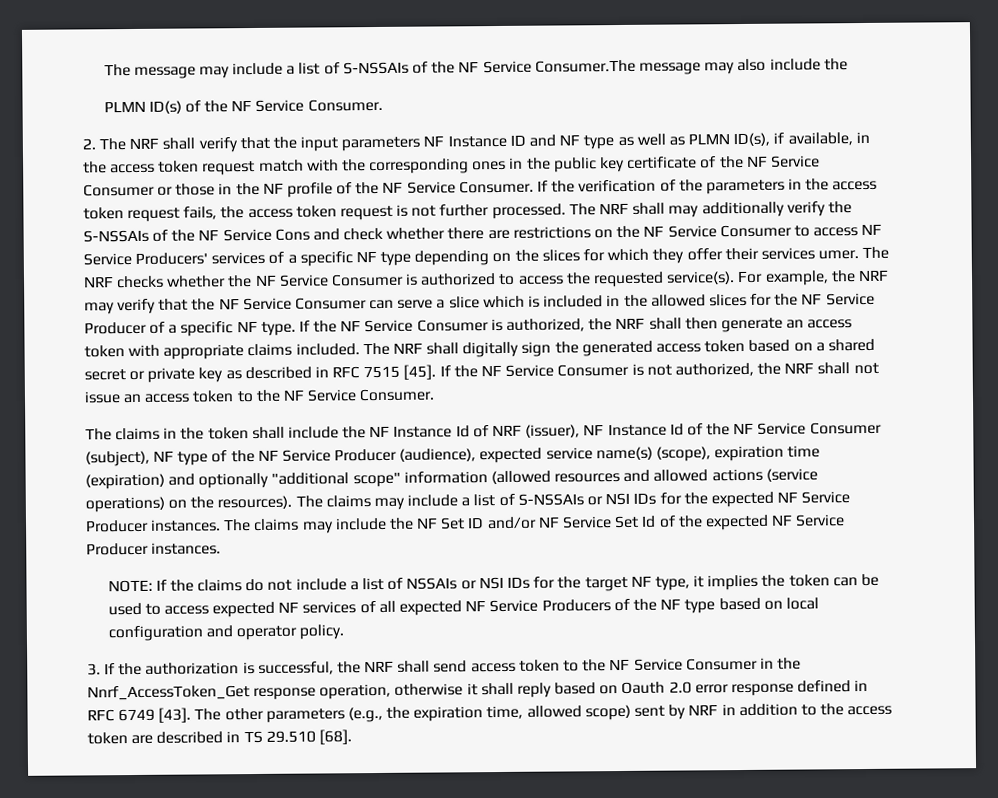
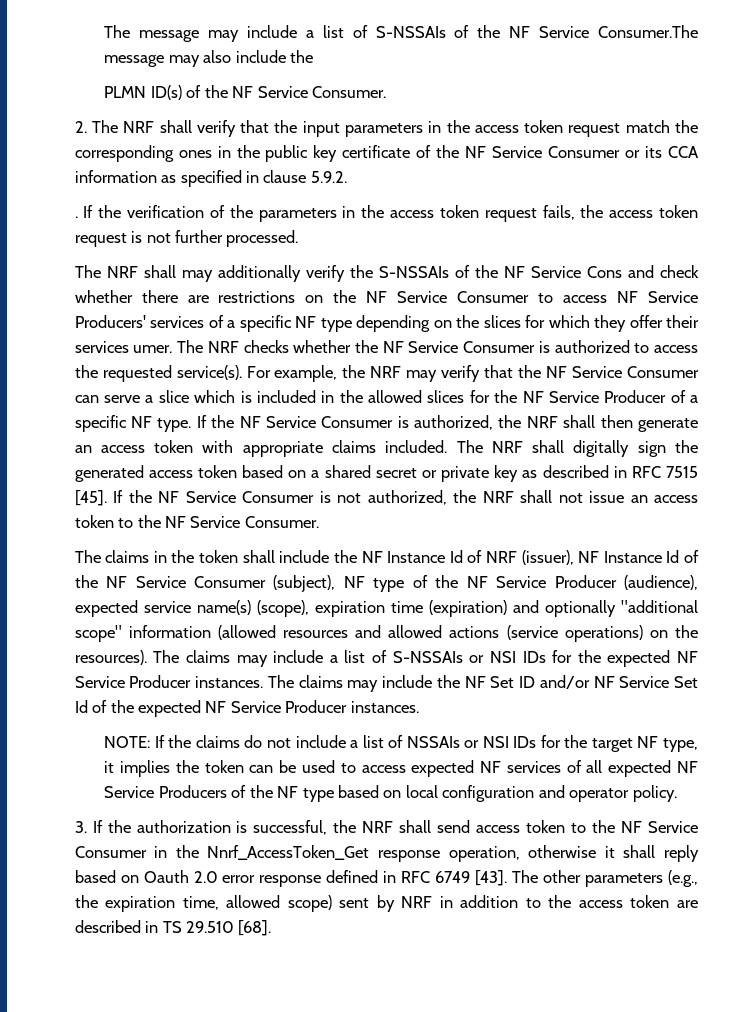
[423,132,853,150] NF Instance ID and NF type as well as PLMN ID(s), if available, -> (423, 130) none
[306,159,339,172] with -> (670, 126) none
[175,180,534,198] those in the NF profile of the NF Service Consumer. -> [645,146,699,158] [74,170,347,187] [74,216,78,218] its CCA information as specified in clause 5.9.2. // .
(566, 211) none -> (299, 238) //

